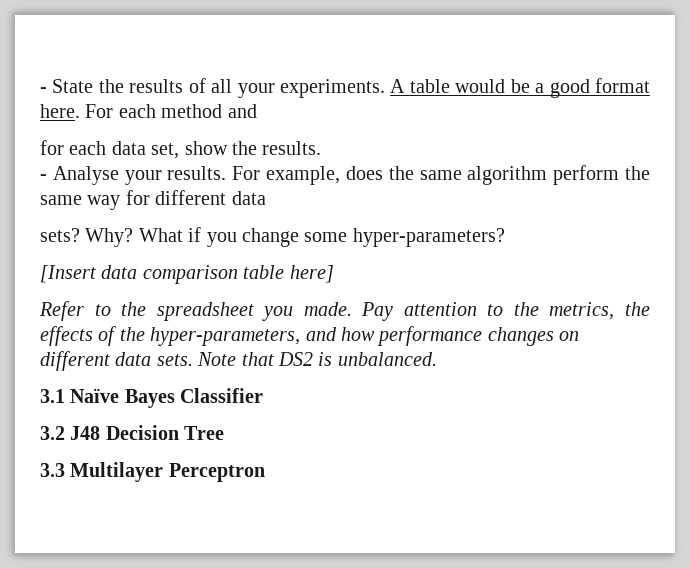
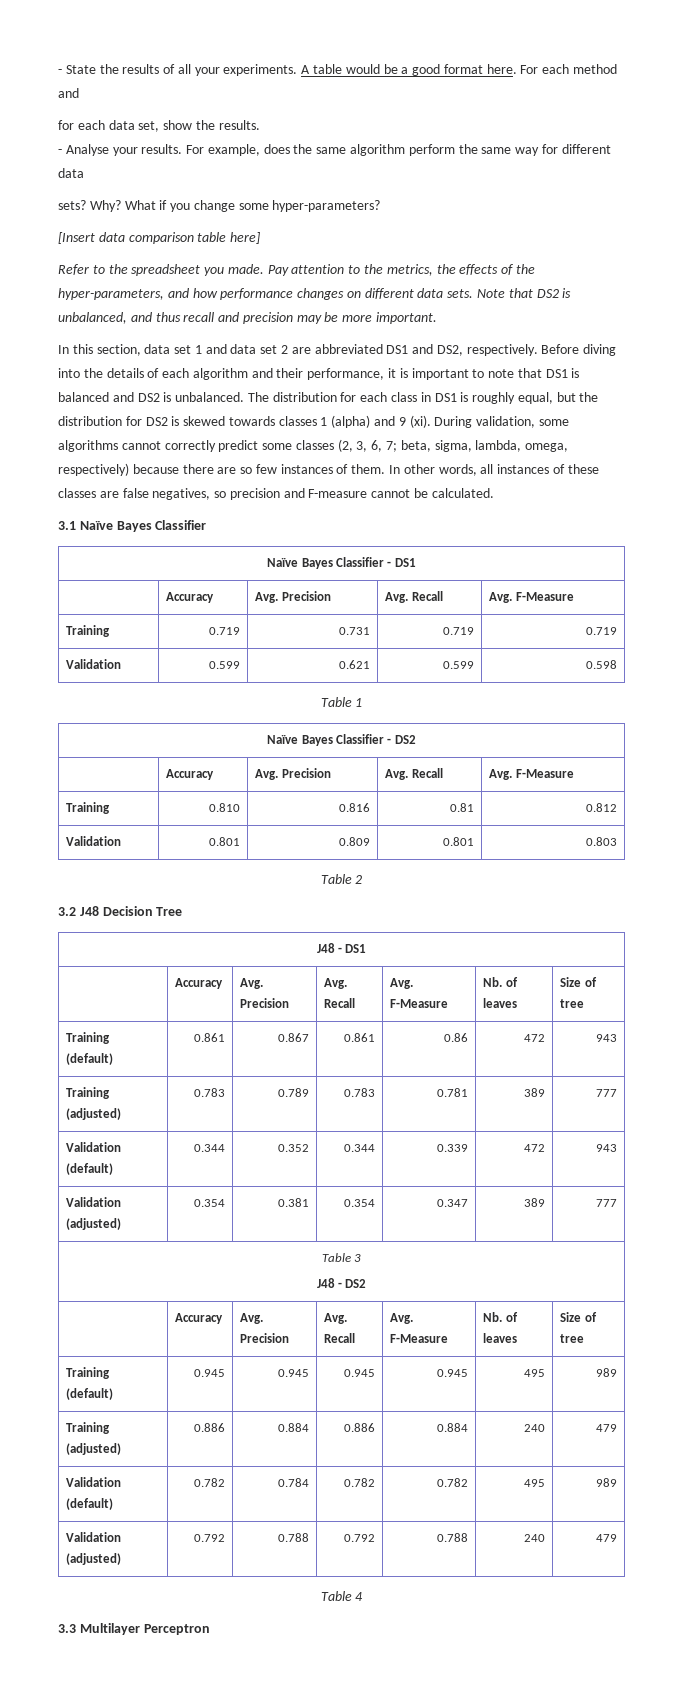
[337,352,437,366] [40,388,264,408] [40,425,225,440] unbalanced. // 3.1 Naïve Bayes Classifier // 3.2 J48 Decision Tree -> [58,312,438,324] [58,344,617,356] [58,368,580,380] [58,392,599,404] [58,415,569,428] [58,439,569,452] [58,463,599,476] [58,488,494,500] [58,520,207,532] [267,557,416,569] [166,592,215,603] [255,591,331,603] [385,591,443,603] [489,592,574,603] [66,625,111,637] [208,627,240,635] [338,627,370,635] [442,627,474,635] [585,627,617,635] [66,659,122,669] [208,661,240,669] [338,660,370,669] [442,661,474,669] [585,660,617,669] [320,697,363,707] [267,734,416,746] [166,769,215,780] [255,768,331,780] [385,768,443,780] [489,769,574,780] [66,802,111,814] [208,803,240,812] [338,803,370,812] [449,803,474,812] [585,803,617,812] [66,836,122,846] [208,837,240,846] [338,837,370,846] [442,837,474,846] [585,837,617,846] [320,874,363,884] [58,906,183,916] [316,943,367,953] [175,978,224,989] [240,978,264,989] [240,998,290,1008] [324,978,348,989] [324,998,356,1008] [390,978,414,989] [390,999,449,1008] [483,977,518,987] [483,998,518,1008] [560,977,597,987] [560,999,585,1008] [66,1032,111,1044] [66,1053,114,1065] [193,1033,225,1042] [277,1033,309,1042] [343,1033,375,1042] [443,1033,468,1042] [523,1034,545,1042] [595,1034,617,1042] [66,1087,111,1099] [66,1108,122,1120] [193,1088,225,1097] [277,1088,309,1097] [343,1088,375,1097] [436,1088,468,1097] [523,1088,545,1097] [595,1089,617,1097] [66,1142,122,1152] [66,1163,114,1175] [193,1144,225,1152] [277,1144,309,1152] [343,1144,375,1152] [436,1144,468,1152] [523,1144,545,1152] [595,1144,617,1152] [66,1197,122,1207] [66,1218,122,1230] [193,1199,225,1207] [277,1198,309,1207] [343,1199,375,1207] [436,1199,468,1207] [523,1198,545,1207] [595,1199,617,1207] [321,1253,362,1262] [316,1278,367,1288] [175,1313,224,1324] [240,1313,264,1324] [240,1333,290,1343] [324,1313,348,1324] [324,1333,356,1343] [390,1313,414,1324] [390,1334,449,1343] [483,1312,518,1322] [483,1333,518,1343] [560,1312,597,1322] [560,1334,585,1343] [66,1367,111,1379] [66,1388,114,1400] [193,1369,225,1377] [277,1369,309,1377] [343,1369,375,1377] [436,1369,468,1377] [523,1369,545,1377] [595,1368,617,1377] [66,1422,111,1434] [66,1443,122,1455] [193,1423,225,1432] [277,1423,309,1432] [343,1423,375,1432] [436,1423,468,1432] [523,1424,545,1432] [595,1424,617,1432] [66,1477,122,1487] [66,1498,114,1510] [193,1478,225,1487] [277,1478,309,1487] [343,1478,375,1487] [436,1478,468,1487] [523,1479,545,1487] [595,1478,617,1487] [66,1532,122,1542] [66,1553,122,1565] [193,1534,225,1542] [277,1533,309,1542] [343,1534,375,1542] [436,1533,468,1542] [523,1534,545,1542] [595,1534,617,1542] [320,1591,364,1601] unbalanced, and thus recall and precision may be more important. // In this section, data set 1 and data set 2 are abbreviated DS1 and DS2, respectively. Before diving into the details of each algorithm and their performance, it is important to note that DS1 is balanced and DS2 is unbalanced. The distribution for each class in DS1 is roughly equal, but the distribution for DS2 is skewed towards classes 1 (alpha) and 9 (xi). During validation, some algorithms cannot correctly predict some classes (2, 3, 6, 7; beta, sigma, lambda, omega, respectively) because there are so few instances of them. In other words, all instances of these classes are false negatives, so precision and F-measure cannot be calculated. // 3.1 Naïve Bayes Classifier // Naïve Bayes Classifier - DS1 // | Accuracy | Avg. Precision | Avg. Recall | Avg. F-Measure // Training | 0.719 | 0.731 | 0.719 | 0.719 // Validation | 0.599 | 0.621 | 0.599 | 0.598 // Table 1 // Naïve Bayes Classifier - DS2 // | Accuracy | Avg. Precision | Avg. Recall | Avg. F-Measure // Training | 0.810 | 0.816 | 0.81 | 0.812 // Validation | 0.801 | 0.809 | 0.801 | 0.803 // Table 2 // 3.2 J48 Decision Tree // J48 - DS1 // | Accuracy | Avg. Precision | Avg. Recall | Avg. F-Measure | Nb. of leaves | Size of tree // Training (default) | 0.861 | 0.867 | 0.861 | 0.86 | 472 | 943 // Training (adjusted) | 0.783 | 0.789 | 0.783 | 0.781 | 389 | 777 // Validation (default) | 0.344 | 0.352 | 0.344 | 0.339 | 472 | 943 // Validation (adjusted) | 0.354 | 0.381 | 0.354 | 0.347 | 389 | 777 // Table 3 // J48 - DS2 // | Accuracy | Avg. Precision | Avg. Recall | Avg. F-Measure | Nb. of leaves | Size of tree // Training (default) | 0.945 | 0.945 | 0.945 | 0.945 | 495 | 989 // Training (adjusted) | 0.886 | 0.884 | 0.886 | 0.884 | 240 | 479 // Validation (default) | 0.782 | 0.784 | 0.782 | 0.782 | 495 | 989 // Validation (adjusted) | 0.792 | 0.788 | 0.792 | 0.788 | 240 | 479 // Table 4

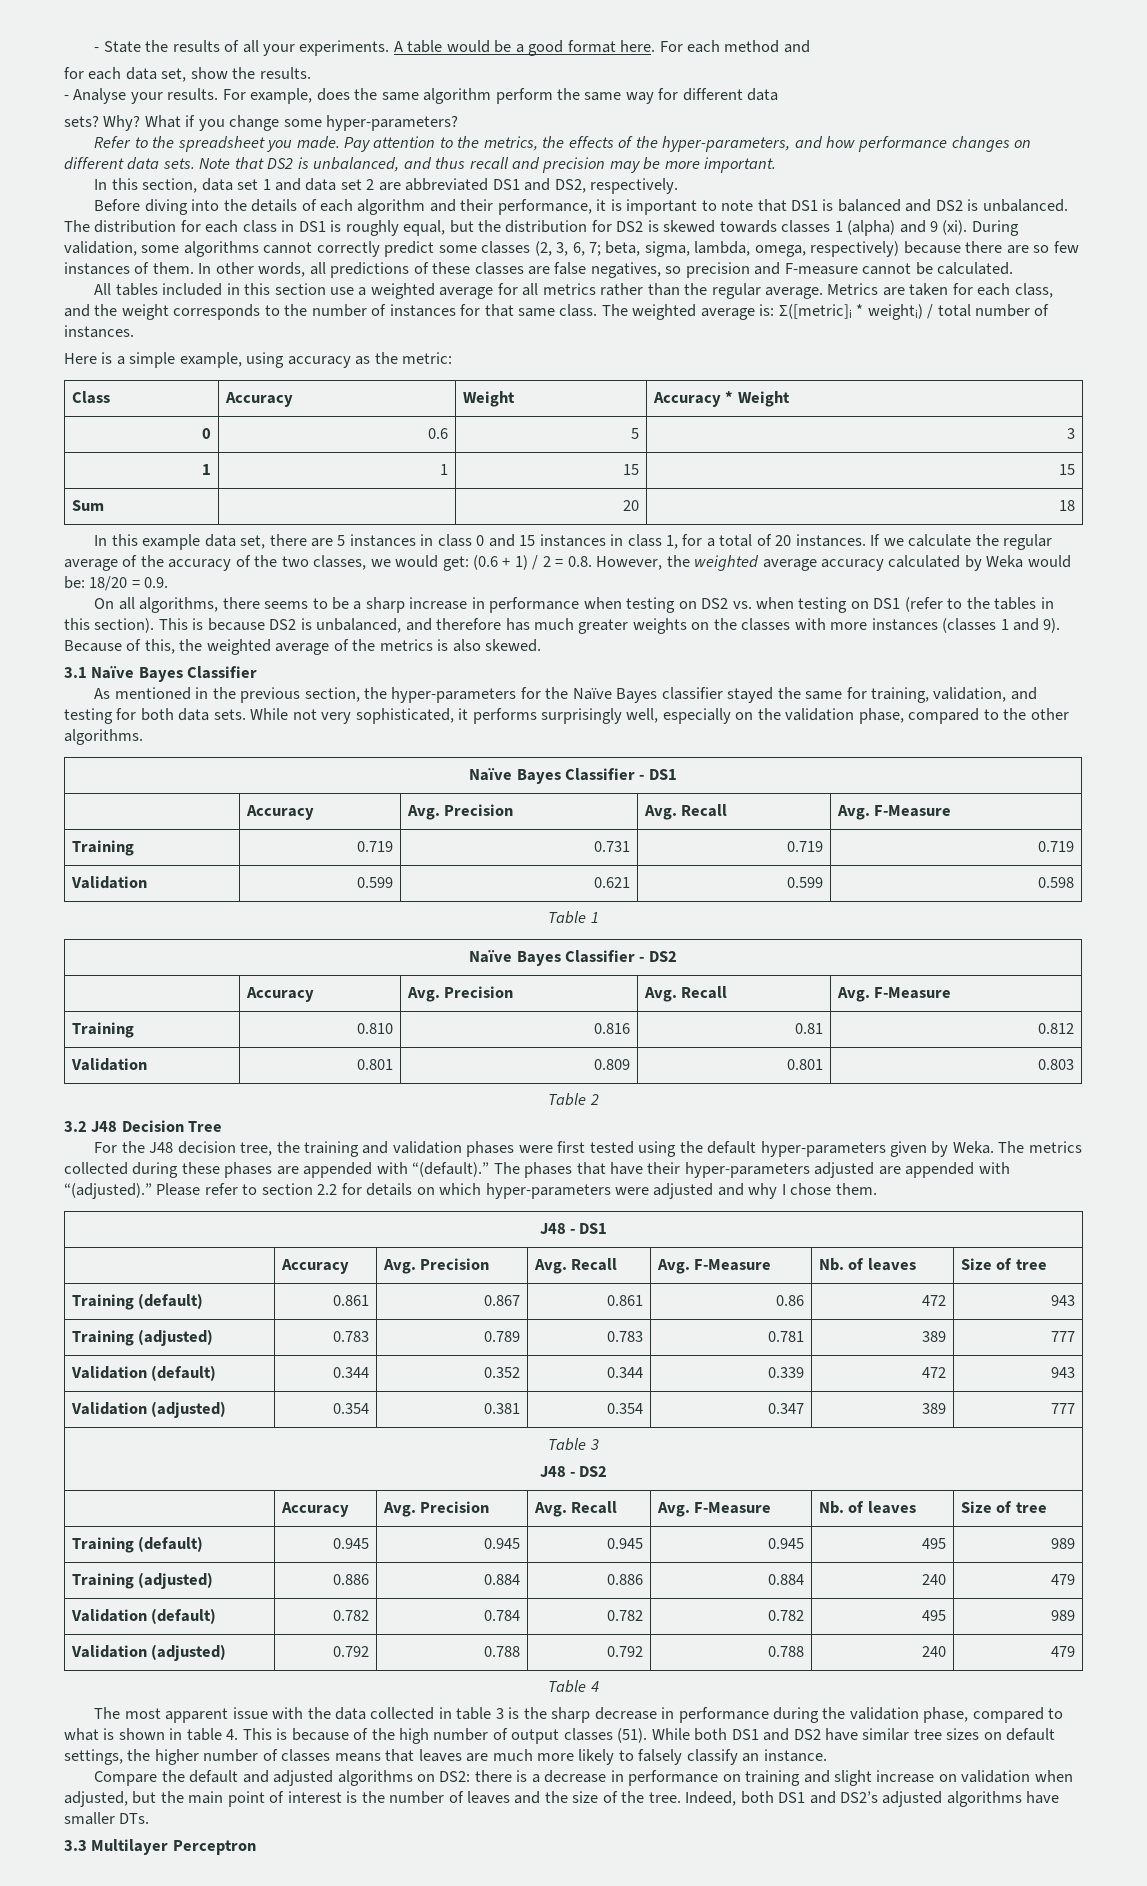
[58,232,261,244] // [Insert data comparison table here] -> (459, 123) none
(538, 350) none -> (679, 186) //
[497,464,550,474] instances -> [330,262,410,278] predictions
[58,520,207,532] 3.1 Naïve Bayes Classifier -> [94,283,1053,299] [64,304,1050,320] [64,325,134,338] [64,352,453,368] [72,391,111,404] [225,392,294,407] [463,391,516,407] [653,391,790,407] [201,428,211,439] [427,428,448,439] [630,428,639,439] [1066,428,1075,439] [201,464,211,475] [439,464,448,475] [622,464,639,475] [1058,464,1075,475] [72,500,105,511] [622,500,639,511] [1058,500,1075,511] [94,534,1053,550] [64,555,1071,571] [64,576,169,591] [94,597,1054,613] [64,618,1061,634] [64,639,542,655] [64,666,258,682] [94,687,1037,703] [64,708,1069,724] [64,729,143,745] All tables included in this section use a weighted average for all metrics rather than the regular average. Metrics are taken for each class, and the weight corresponds to the number of instances for that same class. The weighted average is: Σ([metric]i * weighti) / total number of instances. // Here is a simple example, using accuracy as the metric: // Class | Accuracy | Weight | Accuracy * Weight // 0 | 0.6 | 5 | 3 // 1 | 1 | 15 | 15 // Sum | | 20 | 18 // In this example data set, there are 5 instances in class 0 and 15 instances in class 1, for a total of 20 instances. If we calculate the regular average of the accuracy of the two classes, we would get: (0.6 + 1) / 2 = 0.8. However, the weighted average accuracy calculated by Weka would be: 18/20 = 0.9. // On all algorithms, there seems to be a sharp increase in performance when testing on DS2 vs. when testing on DS1 (refer to the tables in this section). This is because DS2 is unbalanced, and therefore has much greater weights on the classes with more instances (classes 1 and 9). Because of this, the weighted average of the metrics is also skewed. // 3.1 Naïve Bayes Classifier // As mentioned in the previous section, the hyper-parameters for the Naïve Bayes classifier stayed the same for training, validation, and testing for both data sets. While not very sophisticated, it performs surprisingly well, especially on the validation phase, compared to the other algorithms.
(183, 911) none -> [94,1141,1082,1157] [64,1162,1010,1178] [64,1183,877,1199] // For the J48 decision tree, the training and validation phases were first tested using the default hyper-parameters given by Weka. The metrics collected during these phases are appended with “(default).” The phases that have their hyper-parameters adjusted are appended with “(adjusted).” Please refer to section 2.2 for details on which hyper-parameters were adjusted and why I chose them.
(364, 1596) none -> [94,1707,1064,1723] [64,1728,1056,1744] [64,1749,827,1765] [94,1770,1073,1786] [64,1791,1060,1807] [64,1812,150,1825] // The most apparent issue with the data collected in table 3 is the sharp decrease in performance during the validation phase, compared to what is shown in table 4. This is because of the high number of output classes (51). While both DS1 and DS2 have similar tree sizes on default settings, the higher number of classes means that leaves are much more likely to falsely classify an instance. // Compare the default and adjusted algorithms on DS2: there is a decrease in performance on training and slight increase on validation when adjusted, but the main point of interest is the number of leaves and the size of the tree. Indeed, both DS1 and DS2’s adjusted algorithms have smaller DTs.

